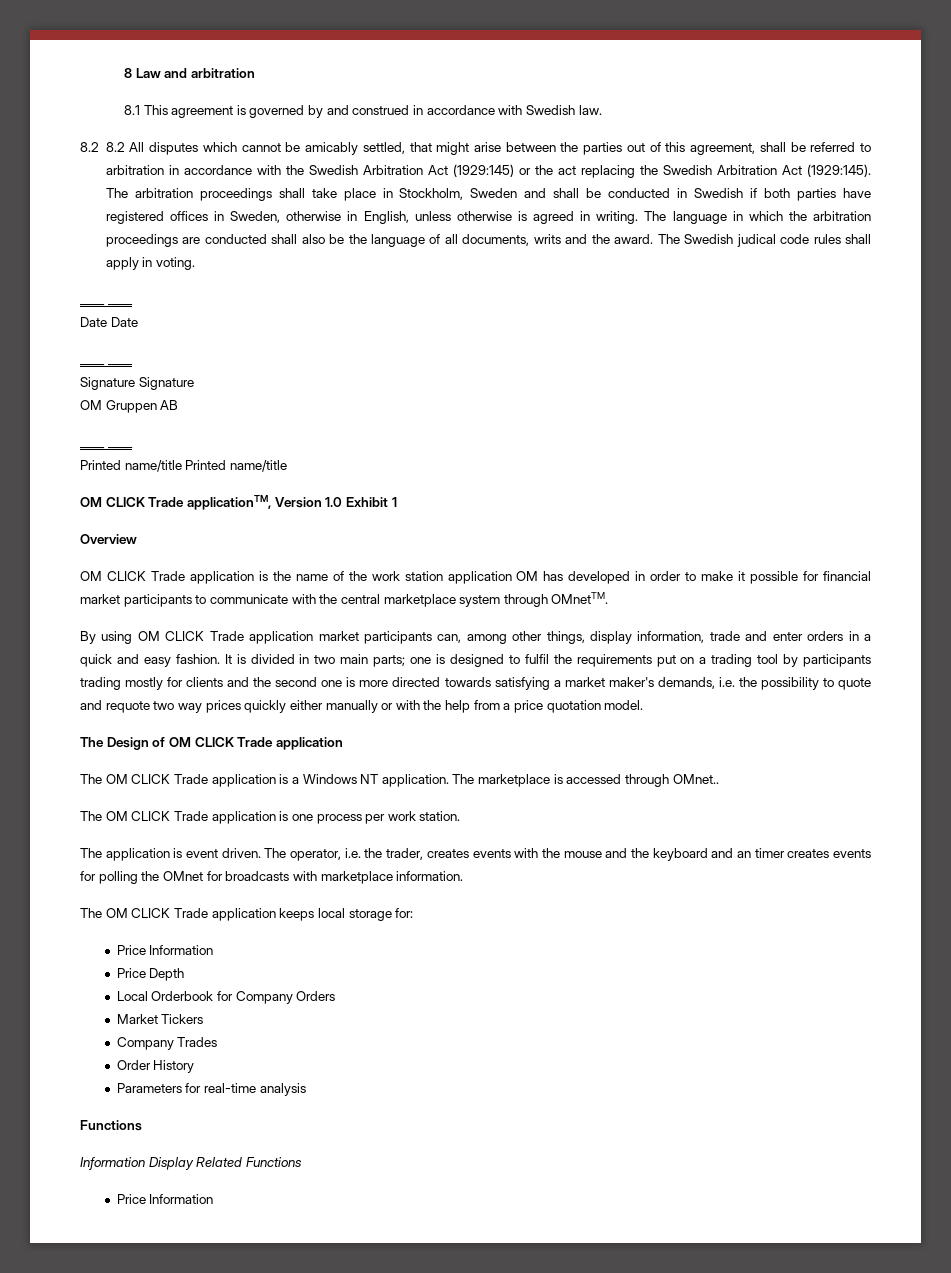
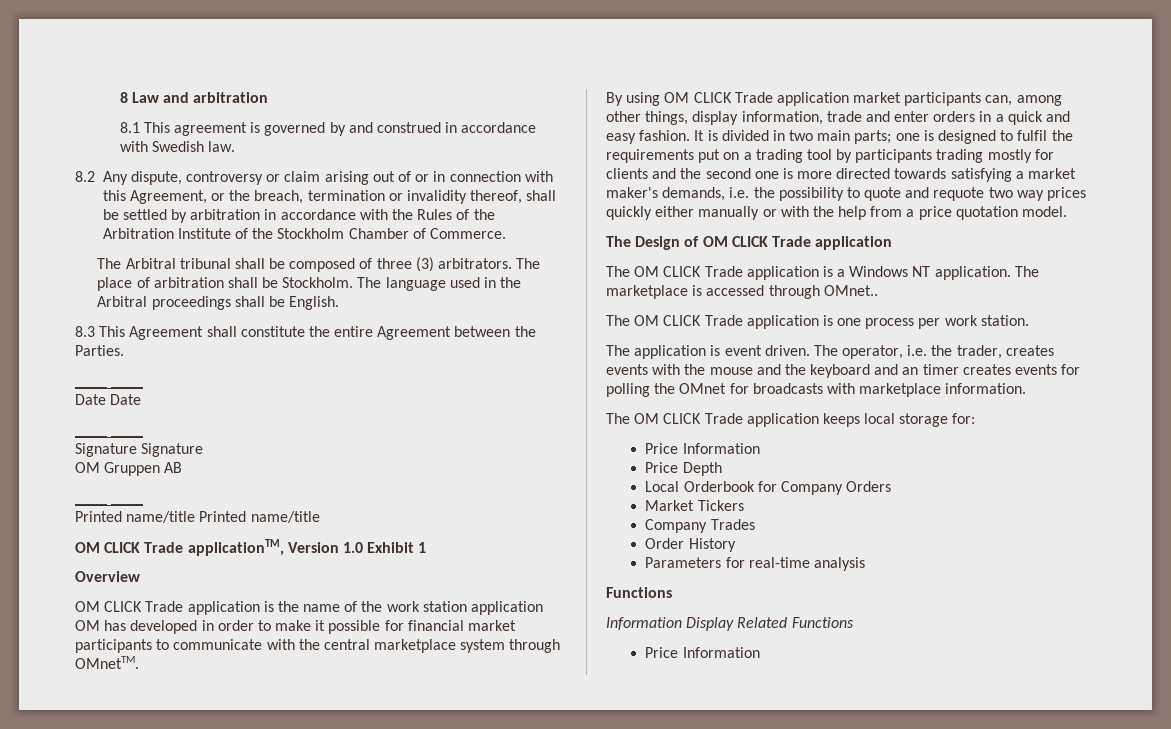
[105,142,872,155] 8.2 All disputes which cannot be amicably settled, that might arise between the parties out of this agreement, shall be referred to -> [102,171,553,185] [102,190,557,204] [102,209,188,223] Any dispute, controversy or claim arising out of or in connection with this Agreement, or the breach, termination or invalidity thereof, shall be settled by
[308,164,871,178] [105,188,872,201] [105,211,871,224] [105,234,871,247] [105,257,196,270] Swedish Arbitration Act (1929:145) or the act replacing the Swedish Arbitration Act (1929:145). The arbitration proceedings shall take place in Stockholm, Sweden and shall be conducted in Swedish if both parties have registered offices in Sweden, otherwise in English, unless otherwise is agreed in writing. The language in which the arbitration proceedings are conducted shall also be the language of all documents, writs and the award. The Swedish judical code rules shall apply in voting. -> [417,209,495,220] [102,228,507,239] [97,257,541,272] [97,277,522,291] [97,296,340,310] [75,326,536,340] [75,345,124,356] Rules of the Arbitration Institute of the Stockholm Chamber of Commerce. // The Arbitral tribunal shall be composed of three (3) arbitrators. The place of arbitration shall be Stockholm. The language used in the Arbitral proceedings shall be English. // 8.3 This Agreement shall constitute the entire Agreement between the Parties.

